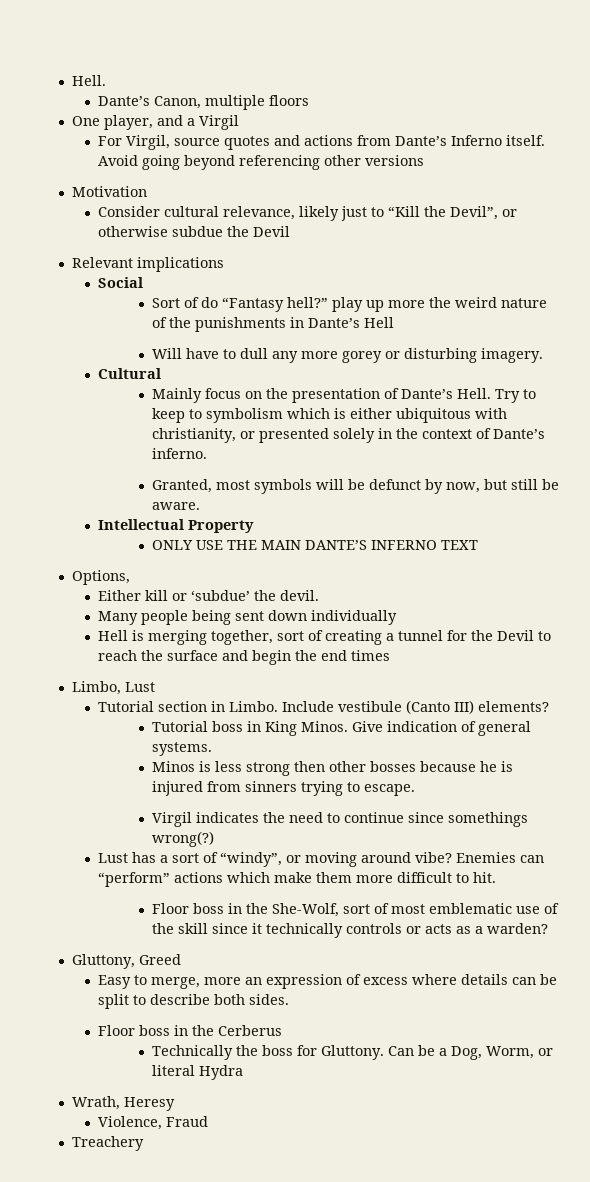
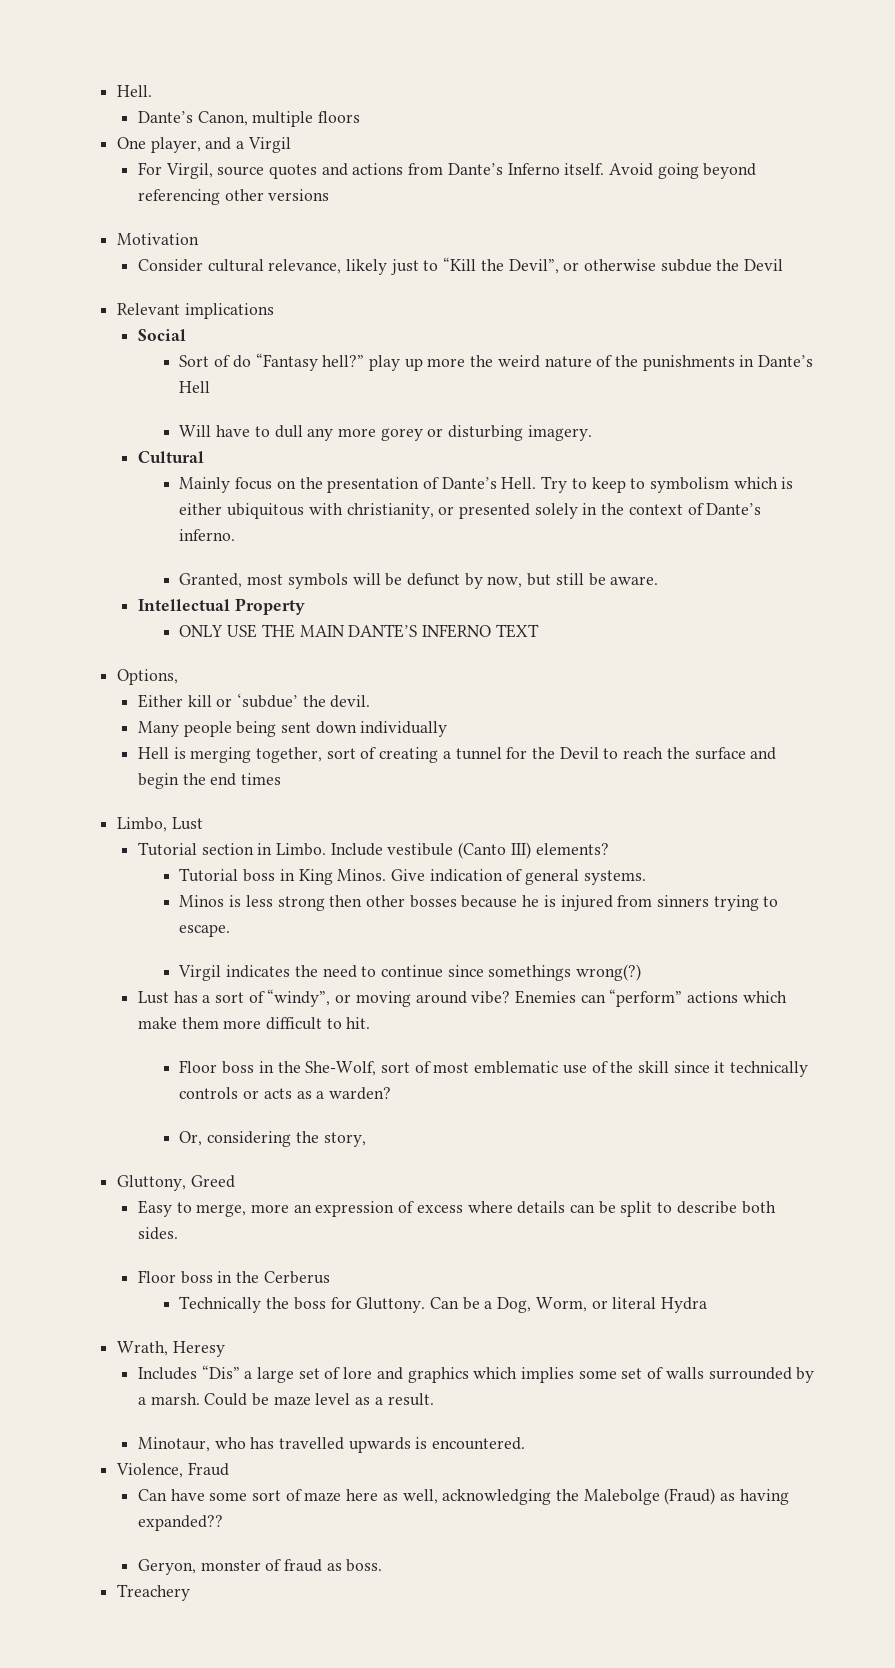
(548, 928) none -> [179,1131,366,1147] // Or, considering the story,
[98,1116,209,1130] Violence, Fraud -> [137,1365,815,1383] [137,1393,434,1406] [137,1437,526,1453] [116,1462,229,1478] [137,1488,789,1505] [137,1515,223,1531] [137,1559,383,1575] Includes “Dis” a large set of lore and graphics which implies some set of walls surrounded by a marsh. Could be maze level as a result. // Minotaur, who has travelled upwards is encountered. // Violence, Fraud // Can have some sort of maze here as well, acknowledging the Malebolge (Fraud) as having expanded?? // Geryon, monster of fraud as boss.

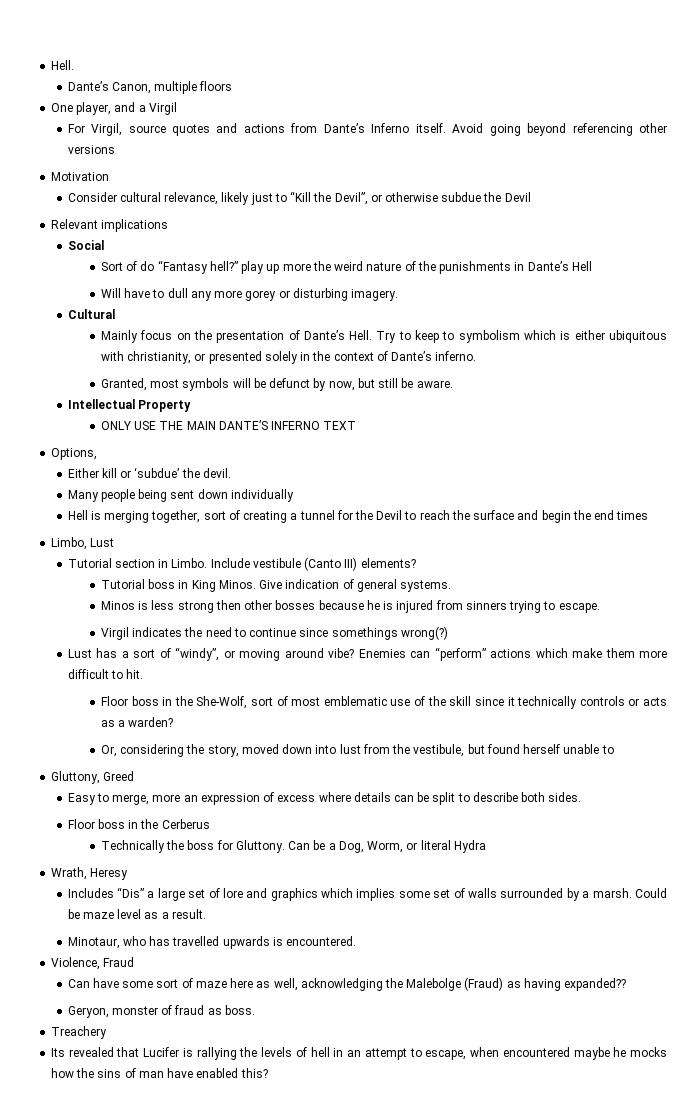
(366, 1139) none -> [241,744,614,757] moved down into lust from the vestibule, but found herself unable to
(191, 1592) none -> [50,1047,668,1060] [50,1068,268,1078] // Its revealed that Lucifer is rallying the levels of hell in an attempt to escape, when encountered maybe he mocks how the sins of man have enabled this?

